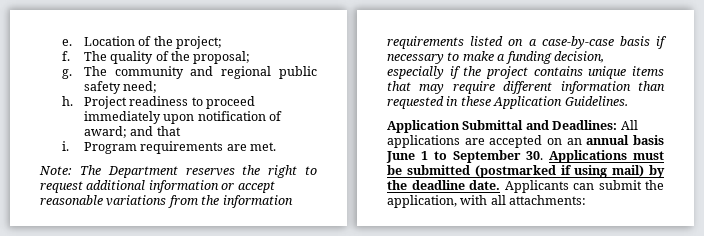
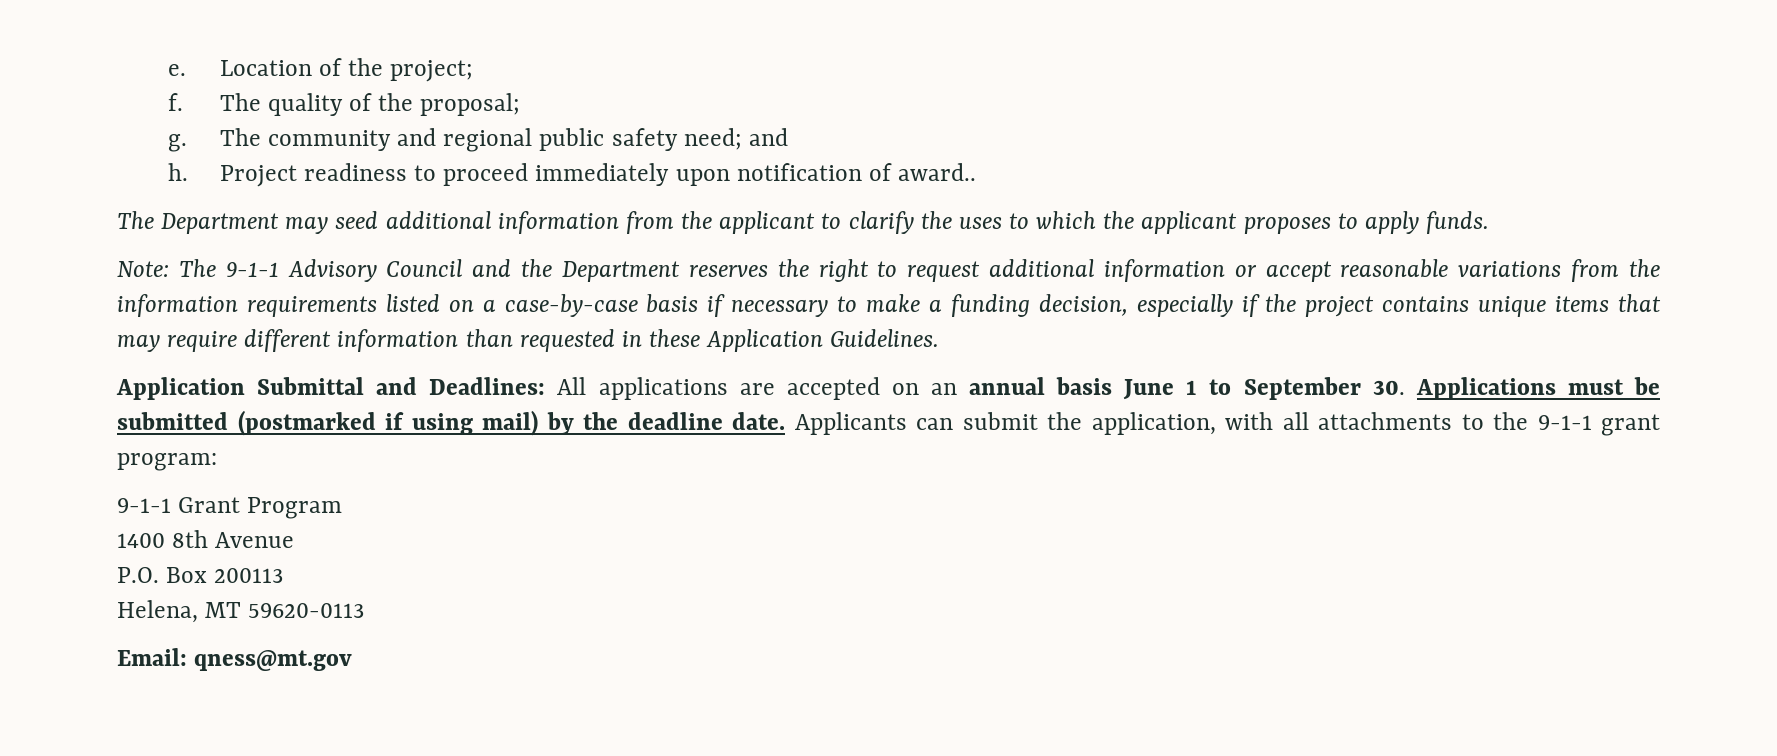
(158, 87) none -> [748,128,788,146] and
[83,126,181,138] [61,141,277,154] [39,165,101,175] award; and that // i. Program requirements are met. // Note: The -> [897,163,976,181] [117,211,1490,234] [117,259,553,282] award.. // The Department may seed additional information from the applicant to clarify the uses to which the applicant proposes to apply funds. // Note: The 9-1-1 Advisory Council and the
[509,195,587,205] attachments: -> [1318,412,1660,436] [117,453,217,471] [117,497,343,519] [117,530,295,548] [117,567,284,583] [117,600,365,623] [117,648,353,671] attachments to the 9-1-1 grant program: // 9-1-1 Grant Program // 1400 8th Avenue // P.O. Box 200113 // Helena, MT 59620-0113 // Email: qness@mt.gov

